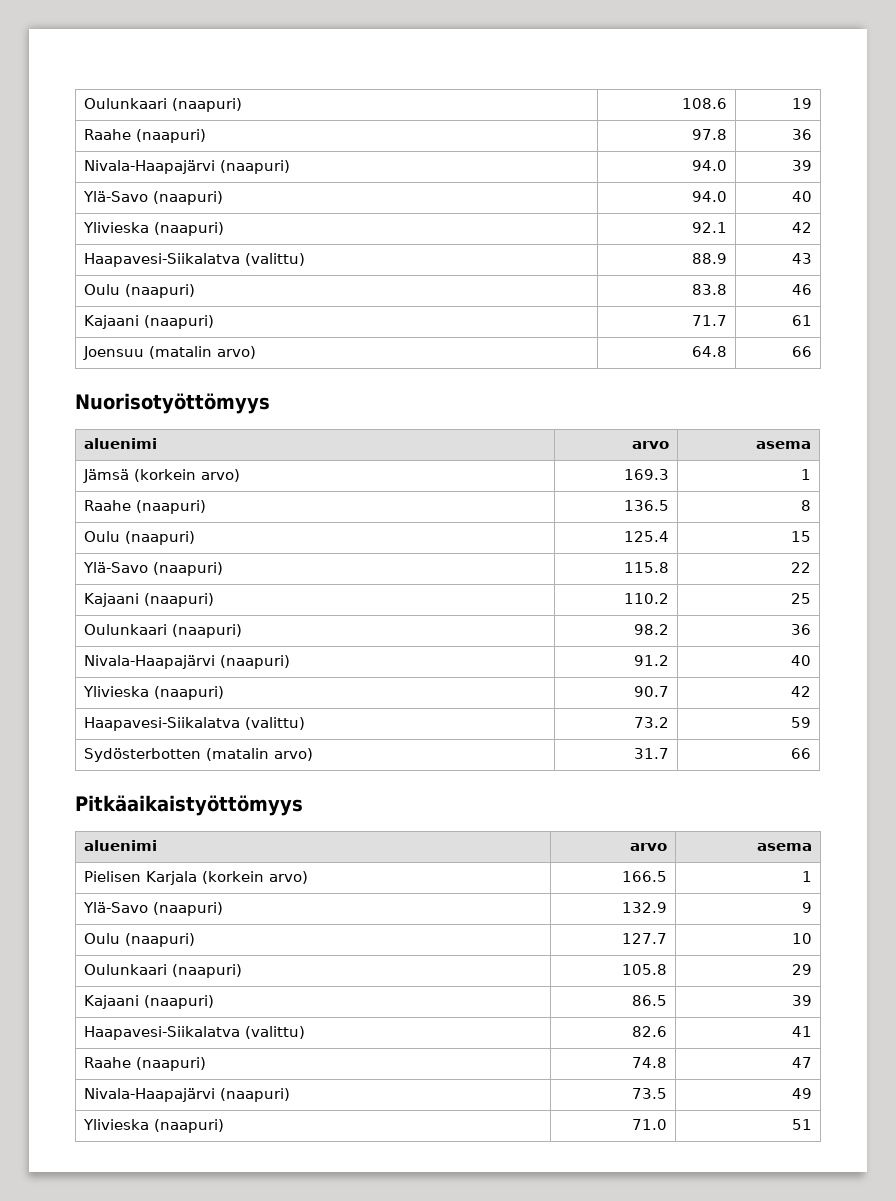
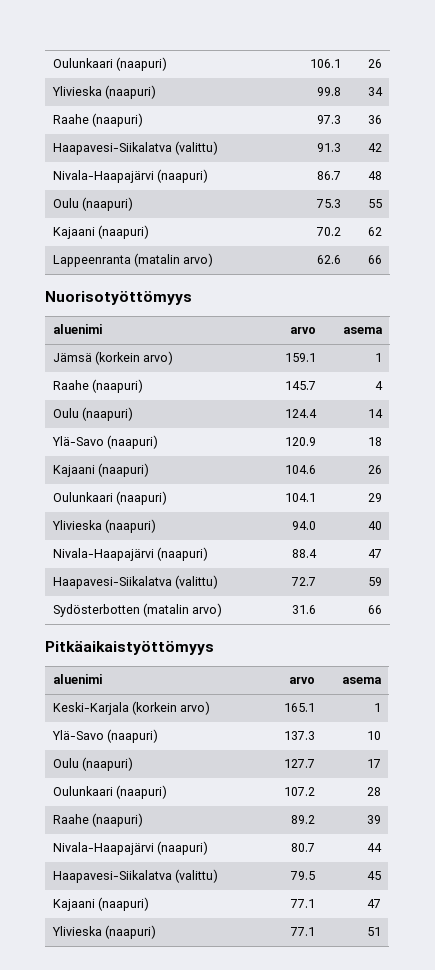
[83,98,242,112] [682,98,728,109] [792,98,813,109] [83,129,206,143] [692,129,728,140] [792,129,813,140] [83,160,290,174] [692,160,728,171] [792,160,813,171] [82,191,223,205] [692,191,728,202] [792,191,813,202] [82,222,224,236] [692,222,728,233] [792,222,813,233] [83,253,305,267] [692,253,728,264] [792,253,813,264] [83,284,195,298] [692,284,728,295] [792,284,813,295] [83,315,214,329] [692,315,728,326] [792,315,813,326] [82,346,256,360] [692,346,728,357] Oulunkaari (naapuri) | 108.6 | 19 // Raahe (naapuri) | 97.8 | 36 // Nivala-Haapajärvi (naapuri) | 94.0 | 39 // Ylä-Savo (naapuri) | 94.0 | 40 // Ylivieska (naapuri) | 92.1 | 42 // Haapavesi-Siikalatva (valittu) | 88.9 | 43 // Oulu (naapuri) | 83.8 | 46 // Kajaani (naapuri) | 71.7 | 61 // Joensuu (matalin arvo) | 64.8 -> [52,57,168,71] [310,59,342,68] [368,59,383,68] [51,85,157,99] [317,87,342,96] [368,87,384,96] [52,113,144,127] [317,115,342,124] [368,115,383,124] [52,141,219,155] [317,143,342,152] [368,143,383,152] [52,169,209,183] [317,171,342,180] [368,171,383,180] [52,197,134,211] [316,199,342,208] [368,199,383,208] [52,225,150,239] [316,227,342,236] [368,227,383,236] [52,253,214,267] [317,255,342,264] Oulunkaari (naapuri) | 106.1 | 26 // Ylivieska (naapuri) | 99.8 | 34 // Raahe (naapuri) | 97.3 | 36 // Haapavesi-Siikalatva (valittu) | 91.3 | 42 // Nivala-Haapajärvi (naapuri) | 86.7 | 48 // Oulu (naapuri) | 75.3 | 55 // Kajaani (naapuri) | 70.2 | 62 // Lappeenranta (matalin arvo) | 62.6
[624,469,670,480] 169.3 -> [285,353,317,362] 159.1
[624,500,670,511] [801,500,812,511] [83,531,195,545] [624,531,670,542] [791,531,812,542] [82,562,223,576] [624,562,670,573] [791,562,812,573] [83,593,214,607] [624,593,670,604] [791,593,812,604] [83,624,242,638] [634,624,670,635] [791,624,812,635] [83,655,290,669] [634,655,670,666] [791,655,812,666] [82,686,224,700] [634,686,670,697] [791,686,812,697] [83,717,305,731] [634,717,670,728] 136.5 | 8 // Oulu (naapuri) | 125.4 | 15 // Ylä-Savo (naapuri) | 115.8 | 22 // Kajaani (naapuri) | 110.2 | 25 // Oulunkaari (naapuri) | 98.2 | 36 // Nivala-Haapajärvi (naapuri) | 91.2 | 40 // Ylivieska (naapuri) | 90.7 | 42 // Haapavesi-Siikalatva (valittu) | 73.2 -> [285,381,317,390] [375,381,384,390] [52,407,134,421] [285,409,318,418] [368,409,384,418] [51,435,159,449] [285,437,317,446] [368,437,383,446] [52,463,150,477] [285,465,317,474] [368,465,383,474] [52,491,168,505] [285,493,317,502] [368,493,383,502] [51,519,157,533] [292,521,317,530] [368,521,383,530] [52,547,209,561] [292,549,318,558] [368,549,383,558] [52,575,219,589] [291,577,317,586] 145.7 | 4 // Oulu (naapuri) | 124.4 | 14 // Ylä-Savo (naapuri) | 120.9 | 18 // Kajaani (naapuri) | 104.6 | 26 // Oulunkaari (naapuri) | 104.1 | 29 // Ylivieska (naapuri) | 94.0 | 40 // Nivala-Haapajärvi (naapuri) | 88.4 | 47 // Haapavesi-Siikalatva (valittu) | 72.7
[634,748,670,759] 31.7 -> [292,605,317,614] 31.6
[83,871,308,885] [622,871,668,882] Pielisen Karjala (korkein arvo) | 166.5 -> [52,701,211,715] [284,703,316,712] Keski-Karjala (korkein arvo) | 165.1
[622,902,668,913] [802,902,813,913] 132.9 | 9 -> [284,731,316,740] [367,731,382,740] 137.3 | 10
[792,933,813,944] [83,964,242,978] [622,964,668,975] [792,964,813,975] [83,995,214,1009] [632,995,668,1006] [792,995,813,1006] [83,1026,305,1040] [632,1026,668,1037] [792,1026,813,1037] [83,1057,206,1071] [632,1057,668,1068] [792,1057,813,1068] [83,1088,290,1102] [632,1088,668,1099] [792,1088,813,1099] [82,1119,224,1133] [632,1119,668,1130] 10 // Oulunkaari (naapuri) | 105.8 | 29 // Kajaani (naapuri) | 86.5 | 39 // Haapavesi-Siikalatva (valittu) | 82.6 | 41 // Raahe (naapuri) | 74.8 | 47 // Nivala-Haapajärvi (naapuri) | 73.5 | 49 // Ylivieska (naapuri) | 71.0 -> [367,759,382,768] [52,785,168,799] [284,787,316,796] [367,787,382,796] [52,813,144,827] [291,815,316,824] [367,815,382,824] [52,841,209,855] [291,843,316,852] [367,843,383,852] [52,869,219,883] [290,871,316,880] [367,871,382,880] [52,897,150,911] [290,899,316,908] [367,899,382,908] [51,925,157,939] [290,927,316,936] 17 // Oulunkaari (naapuri) | 107.2 | 28 // Raahe (naapuri) | 89.2 | 39 // Nivala-Haapajärvi (naapuri) | 80.7 | 44 // Haapavesi-Siikalatva (valittu) | 79.5 | 45 // Kajaani (naapuri) | 77.1 | 47 // Ylivieska (naapuri) | 77.1

